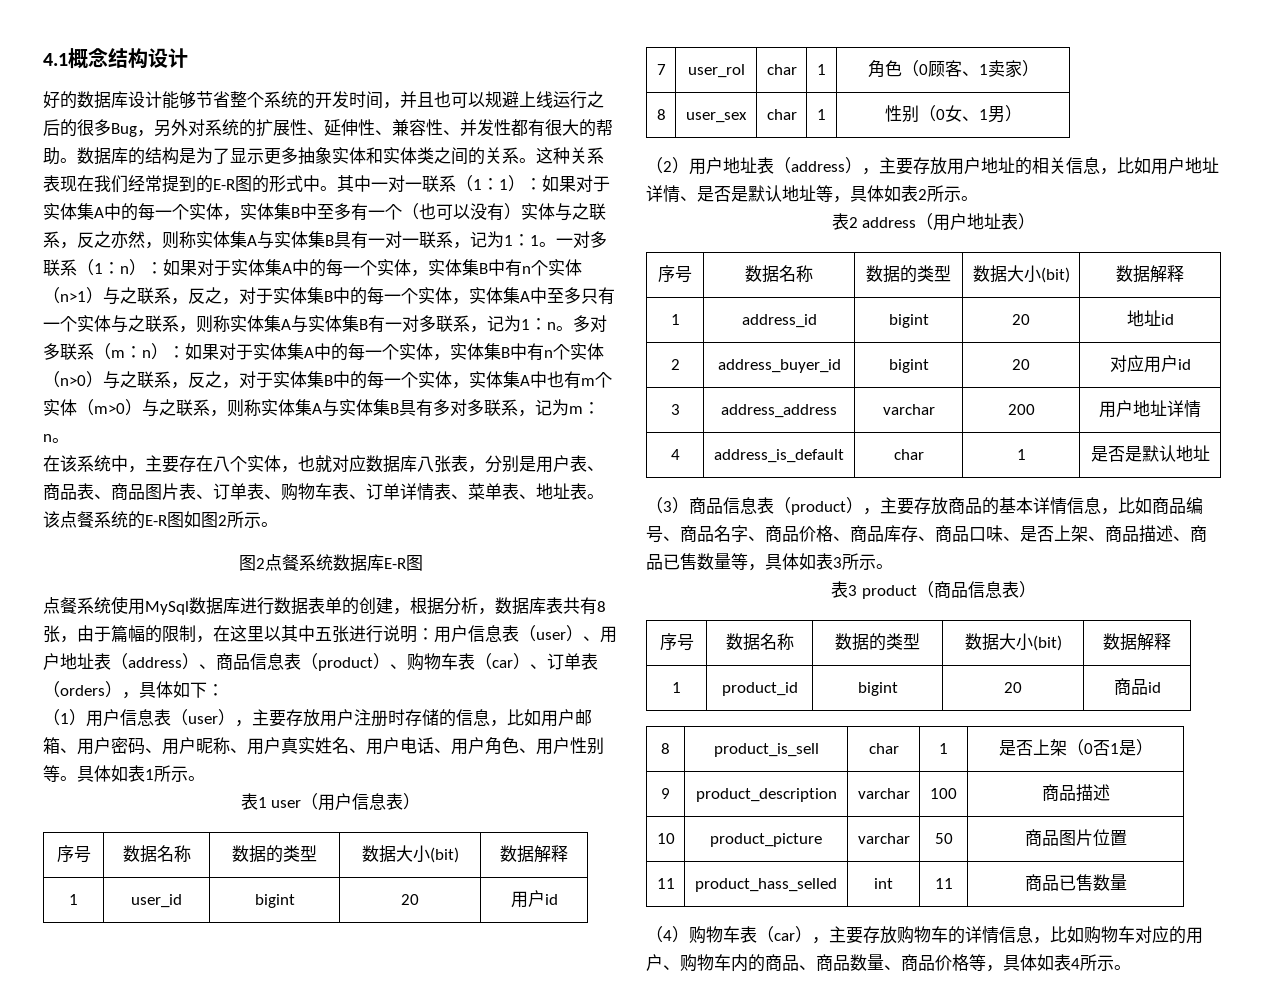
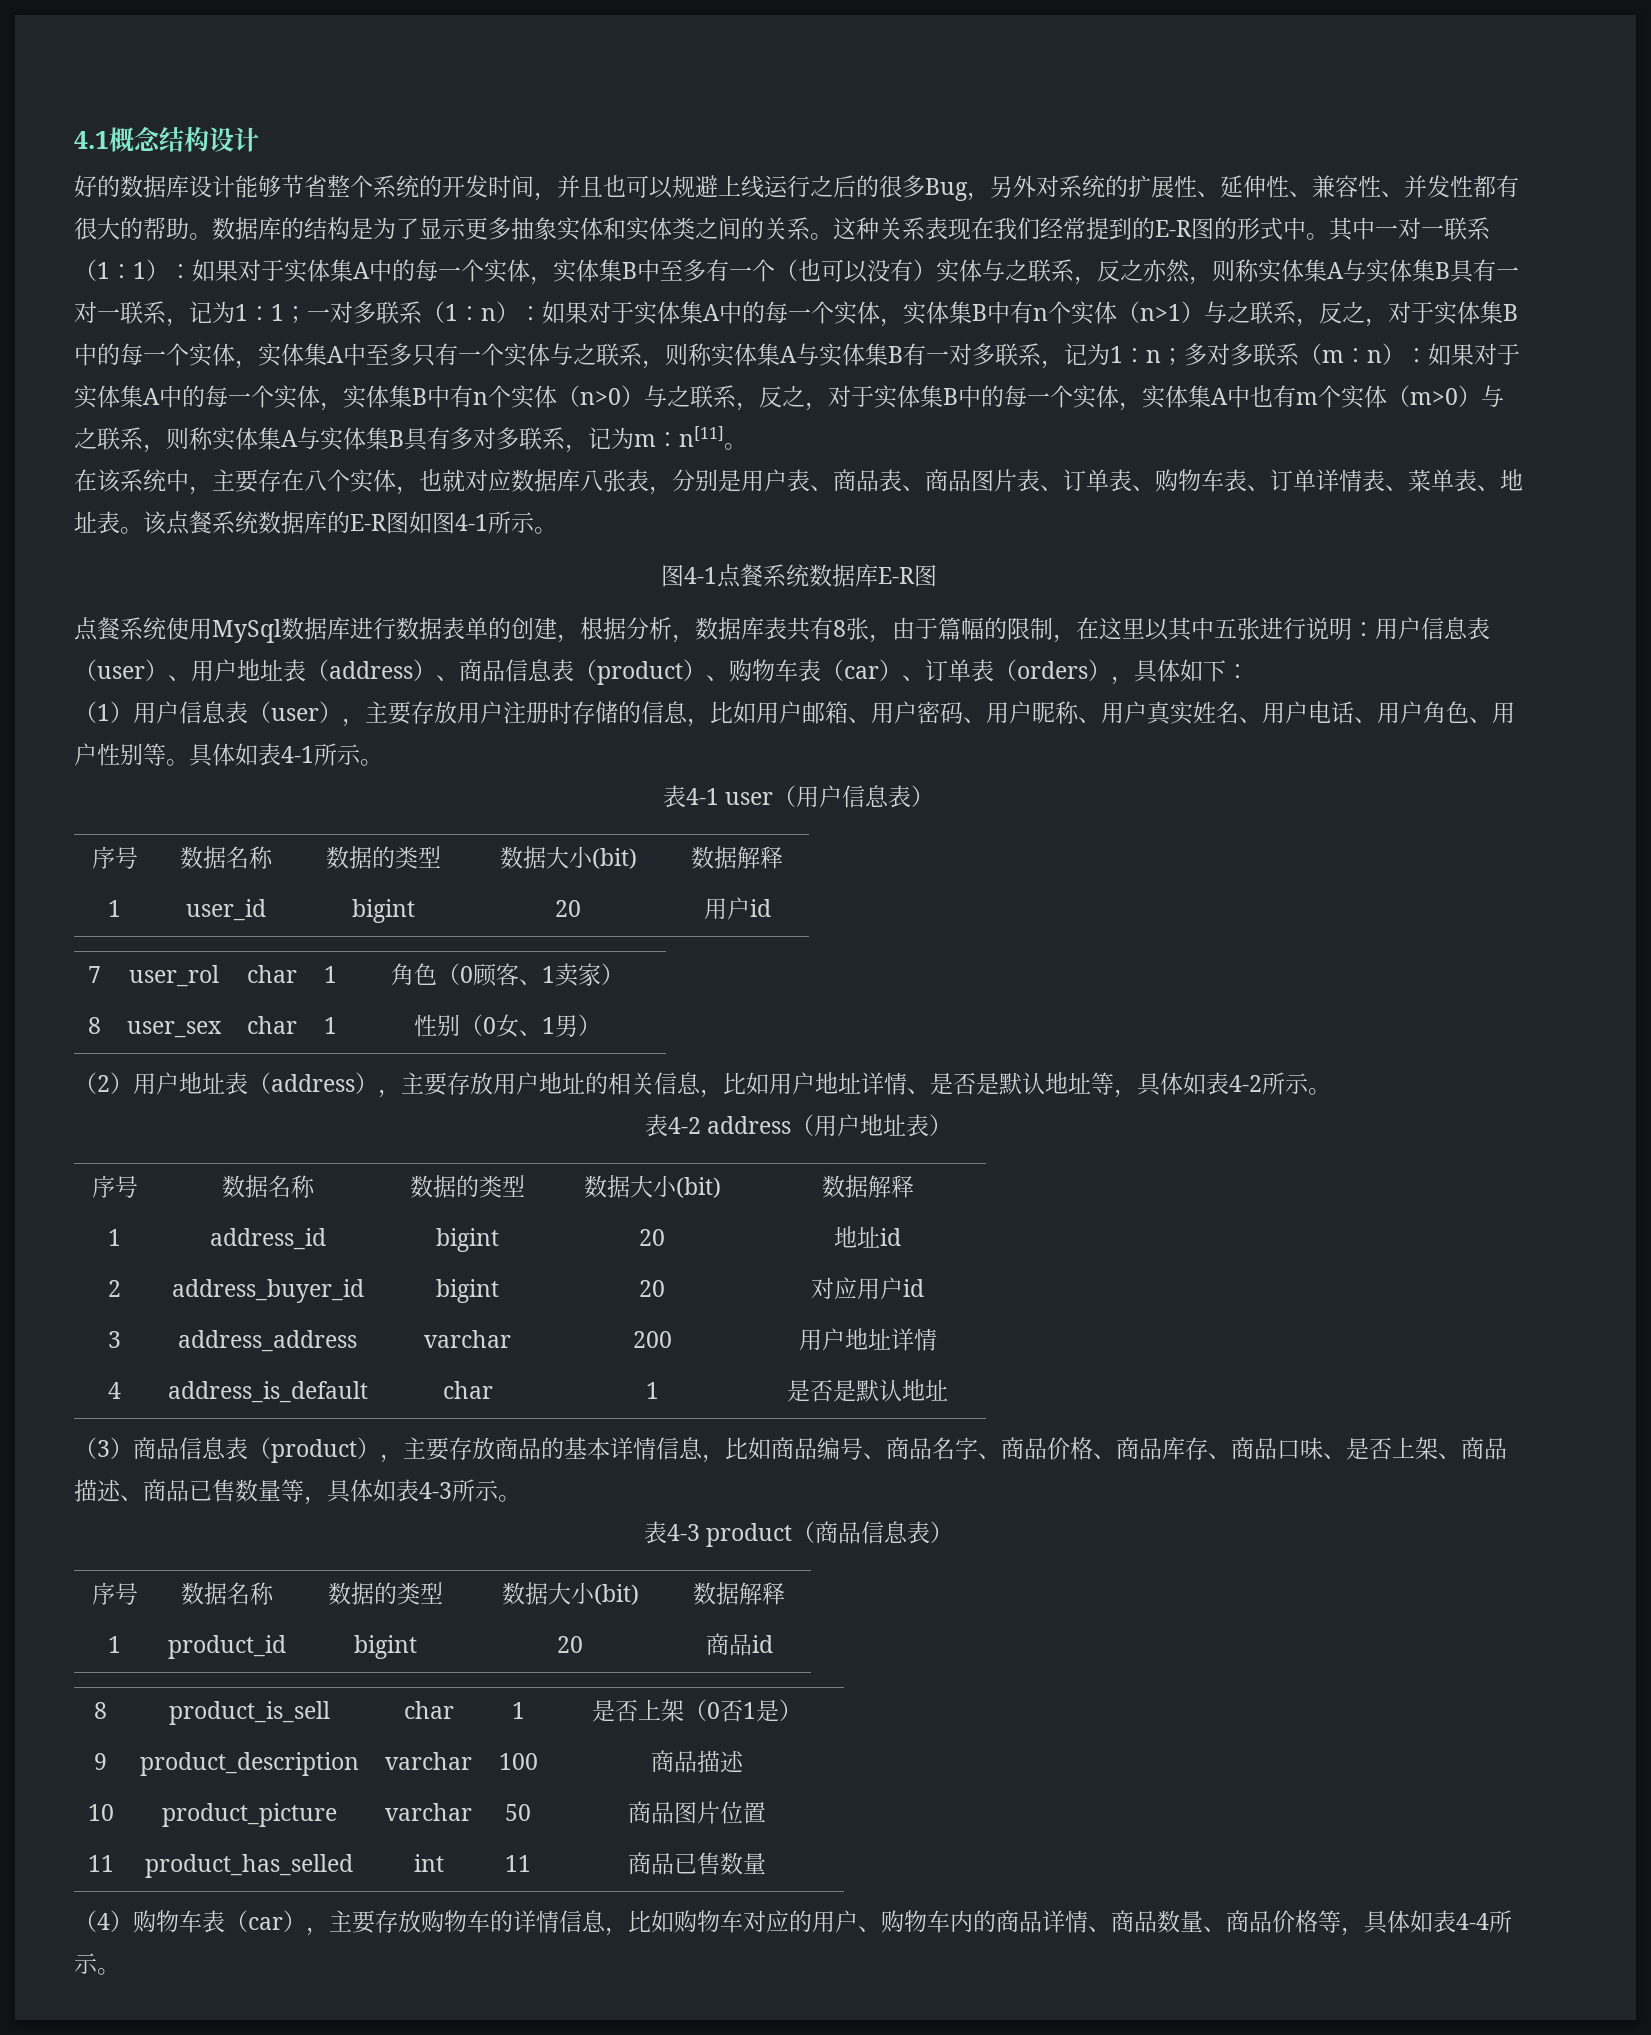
[539,242,556,247] 。 -> [284,306,307,324] ；
[556,326,573,331] 。 -> [1161,348,1184,366] ；
[43,434,52,442] n -> [679,426,724,447] n[11]
(128, 519) none -> [258,511,327,534] 数据库
[218,515,227,526] 2 -> [455,514,488,531] 4-1
[255,558,265,569] 2 -> [683,567,717,584] 4-1
[145,765,205,782] [240,793,267,810] 1所示。 // 表1 -> [281,743,383,766] [662,785,719,808] 4-1所示。 // 表4-1
[918,185,978,202] [831,213,858,230] 2所示。 // 表2 -> [1229,1072,1331,1095] [644,1114,701,1137] 4-2所示。 // 表4-2
[833,553,893,570] [831,581,858,598] 3所示。 // 表3 -> [419,1479,521,1502] [643,1521,700,1544] 4-3所示。 // 表4-3
[695,878,837,892] product_hass_selled -> [145,1854,353,1878] product_has_selled
(799, 963) none -> [1042,1910,1088,1933] 详情
[1071,958,1080,969] 4 -> [1456,1913,1489,1930] 4-4

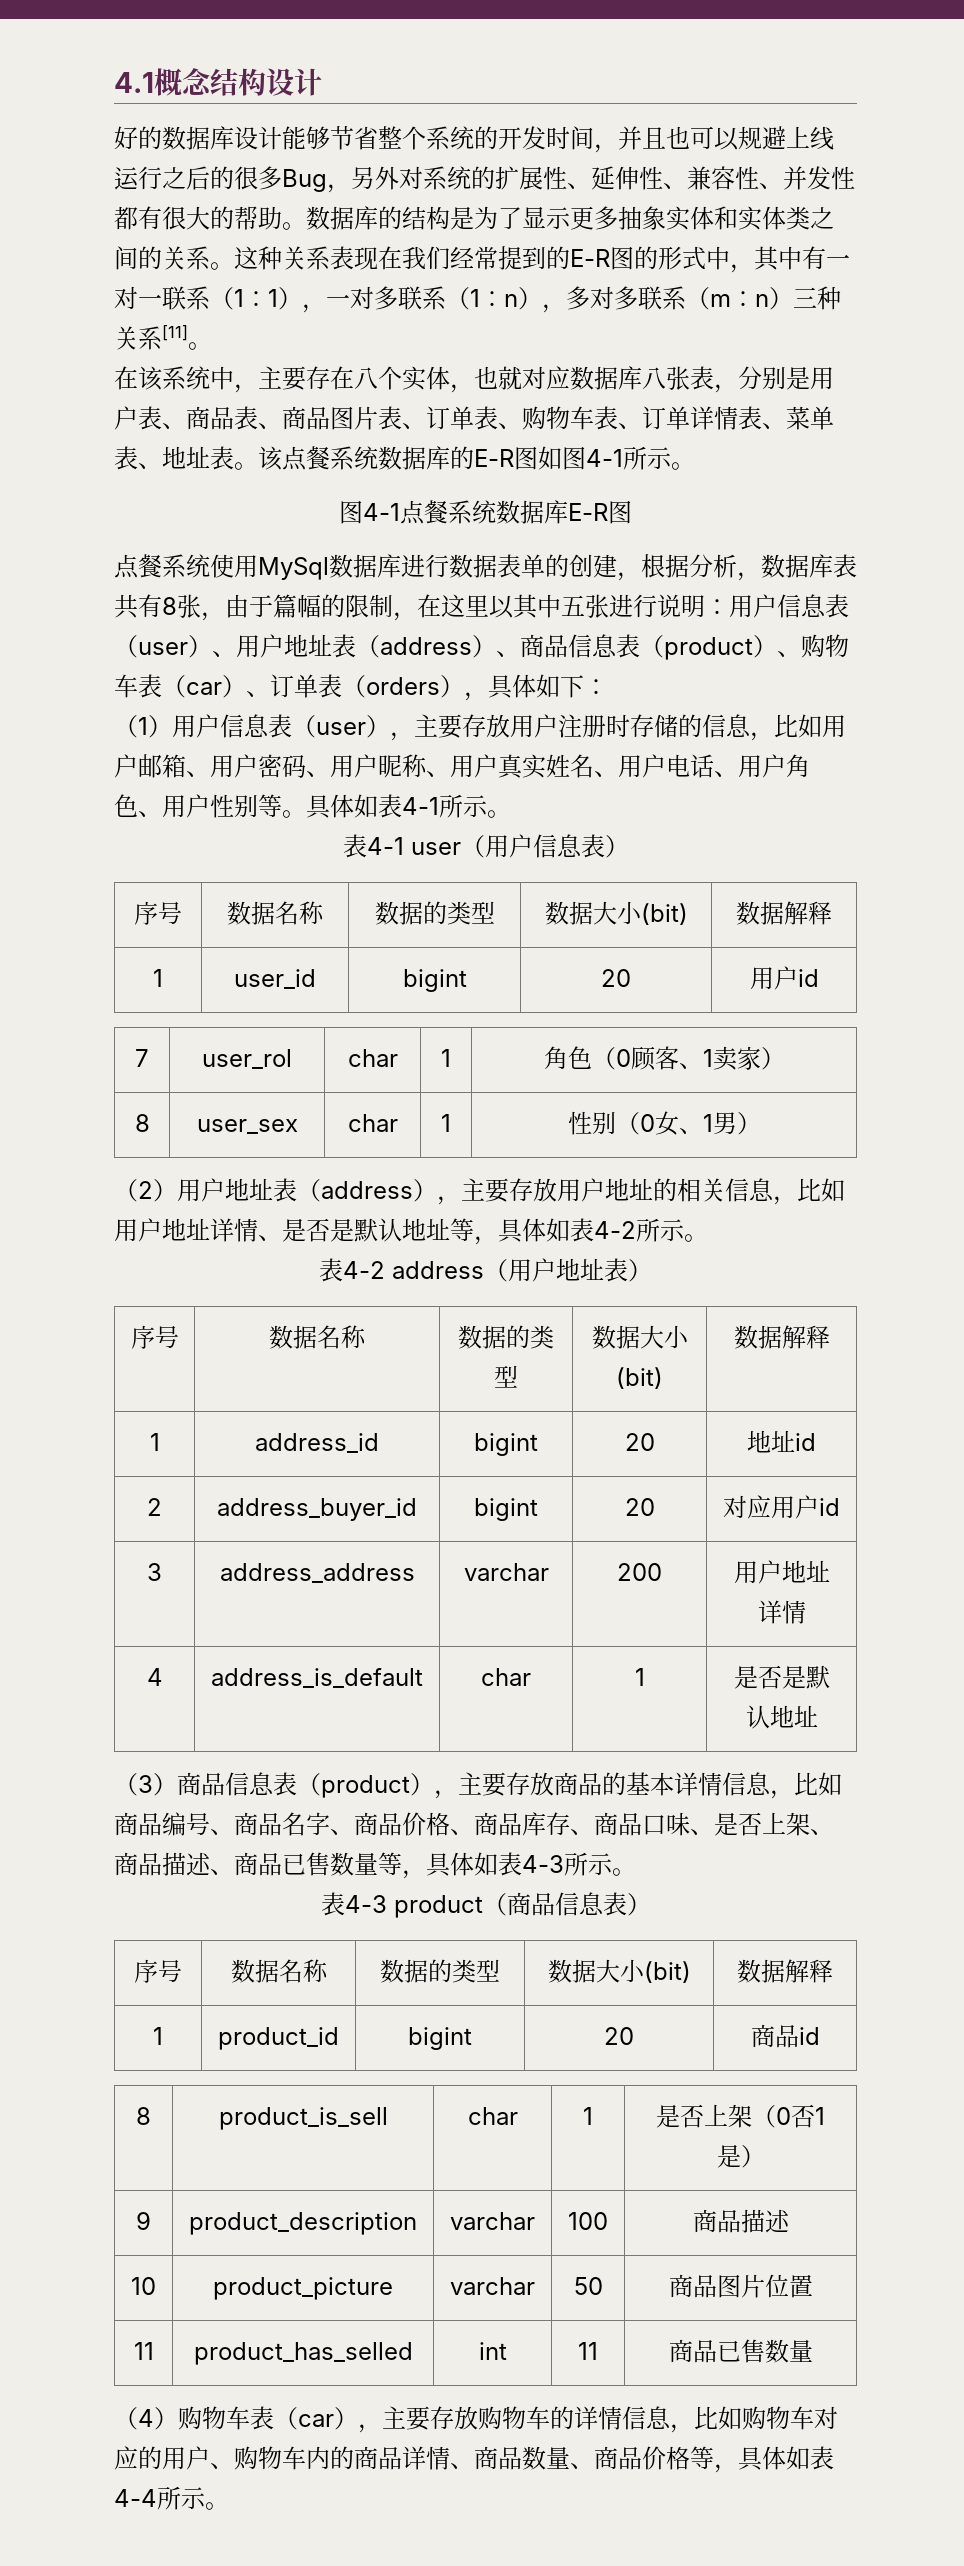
[1306,217,1375,241] 。其中 -> [730,246,826,273] ，其中有
[169,259,1519,285] [74,301,307,327] ：如果对于实体集A中的每一个实体，实体集B中至多有一个（也可以没有）实体与之联系，反之亦然，则称实体集A与实体集B具有一对一联系，记为1：1； -> [302,304,326,313] ，
[519,301,1518,327] [74,343,1184,369] ：如果对于实体集A中的每一个实体，实体集B中有n个实体（n>1）与之联系，反之，对于实体集B中的每一个实体，实体集A中至多只有一个实体与之联系，则称实体集A与实体集B有一对多联系，记为1：n； -> [542,304,566,313] ，
[1405,343,1520,366] [74,385,1504,411] [74,426,724,453] ：如果对于实体集A中的每一个实体，实体集B中有n个实体（n>0）与之联系，反之，对于实体集B中的每一个实体，实体集A中也有m个实体（m>0）与之联系，则称实体集A与实体集B具有多对多联系，记为m：n[11] -> [793,286,841,310] [114,325,188,350] 三种关系[11]

